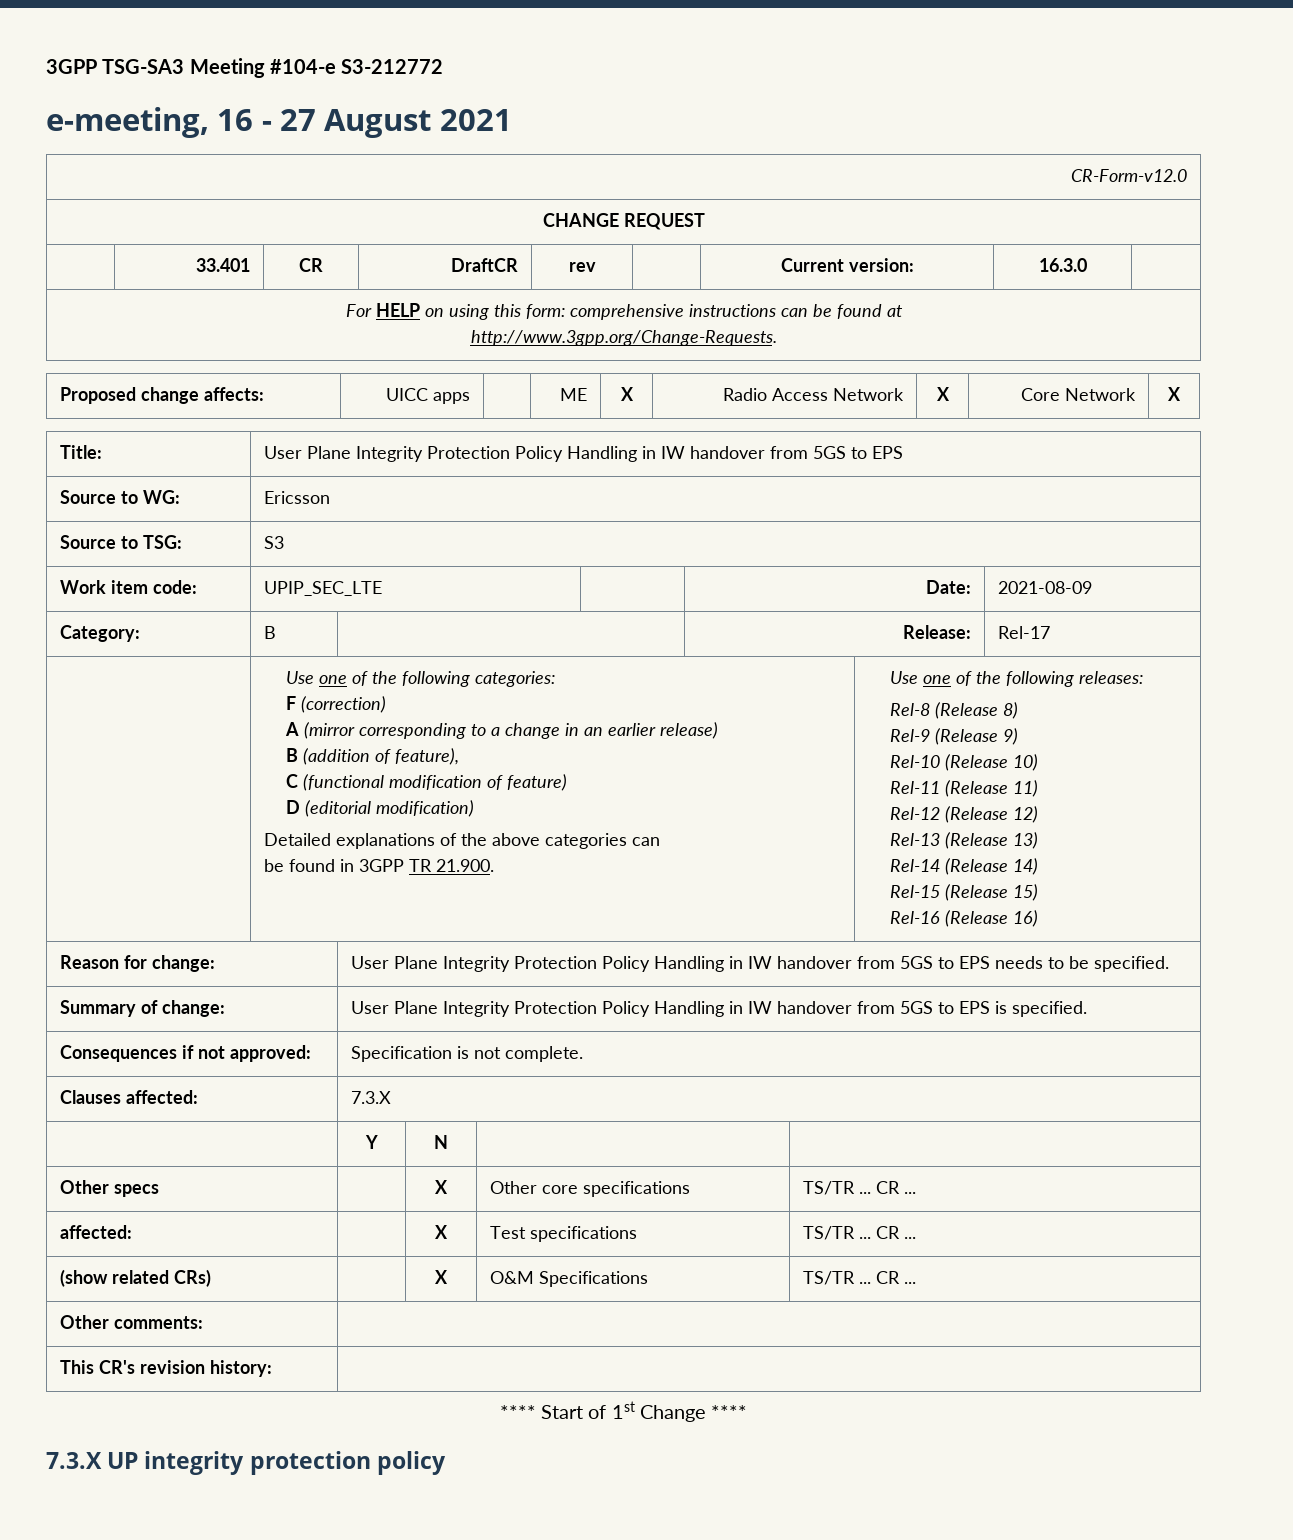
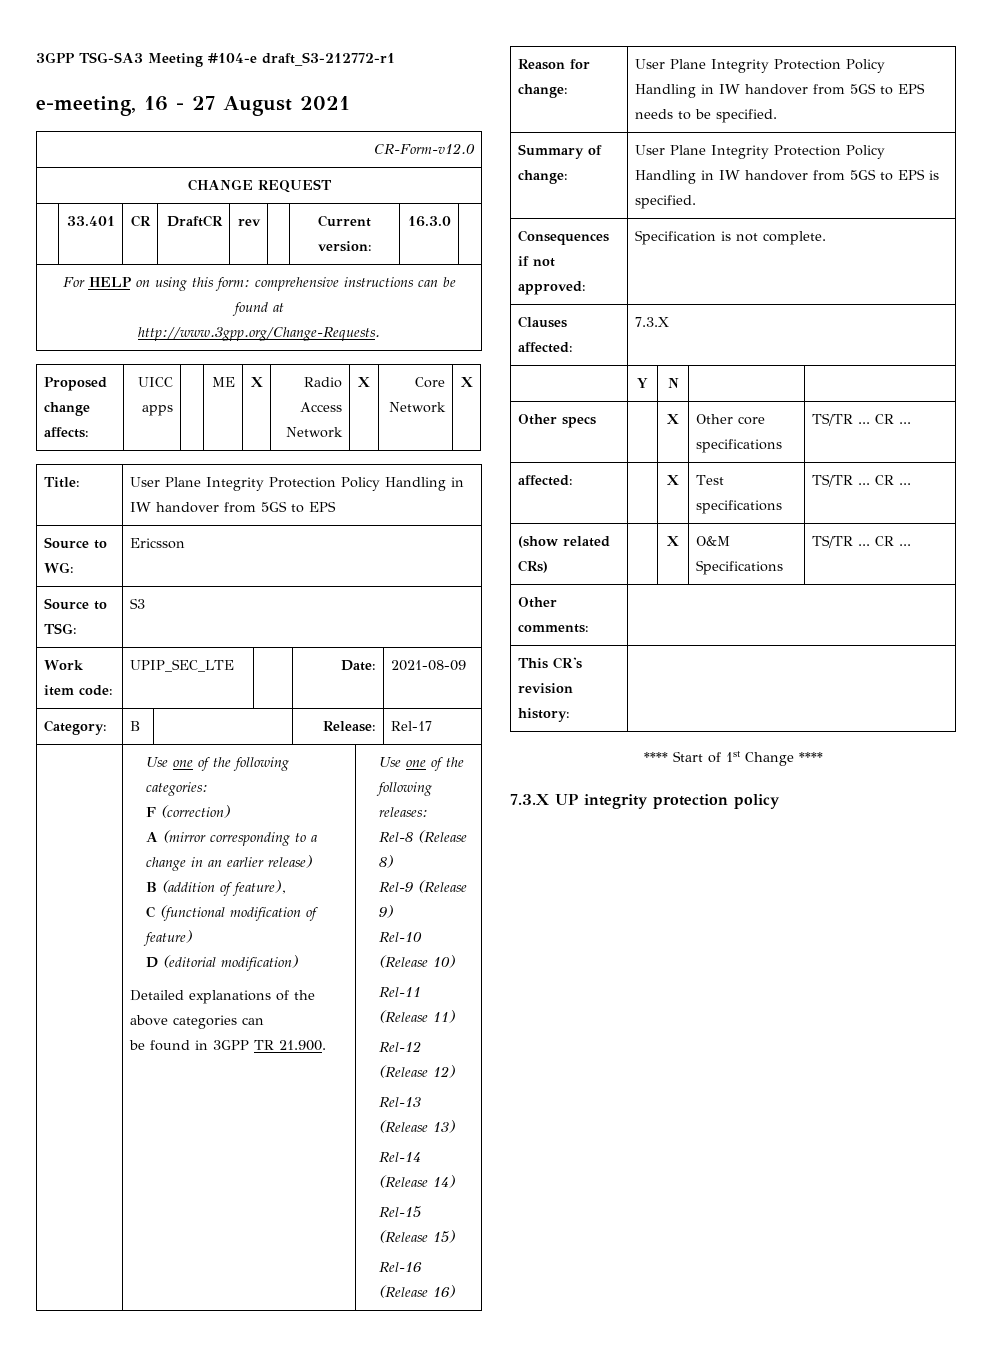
[341,59,444,74] S3-212772 -> [262,52,395,66] draft_S3-212772-r1

